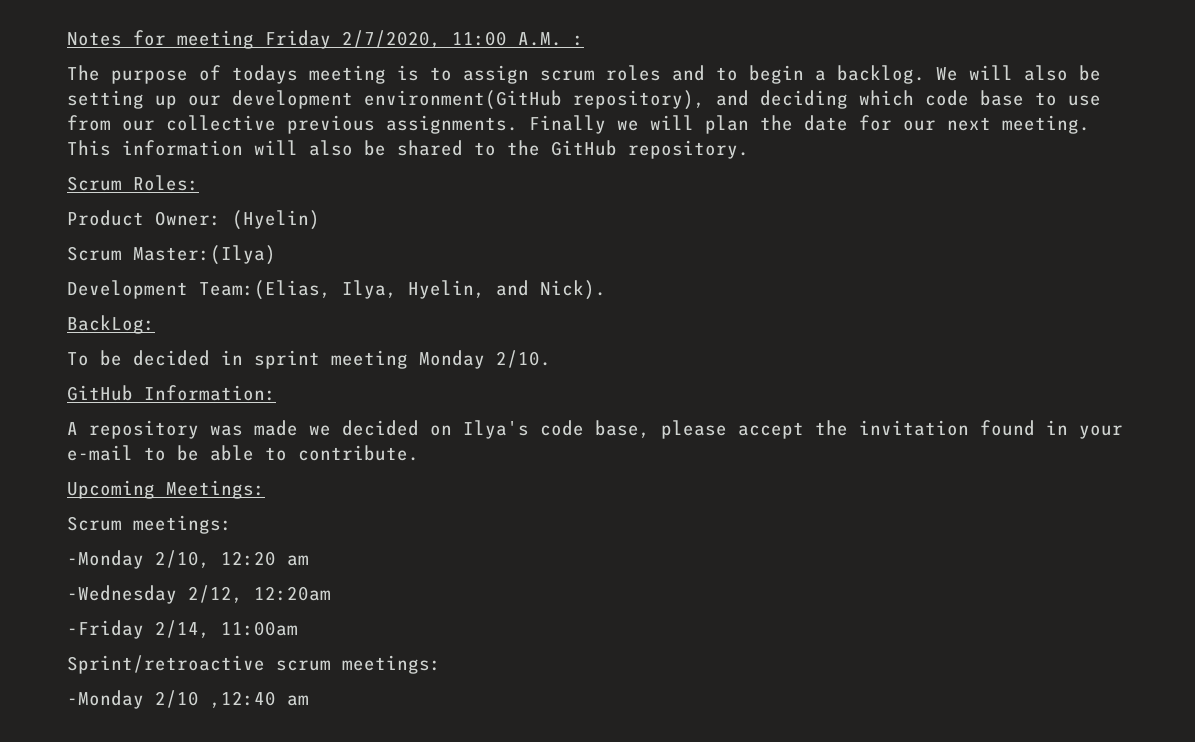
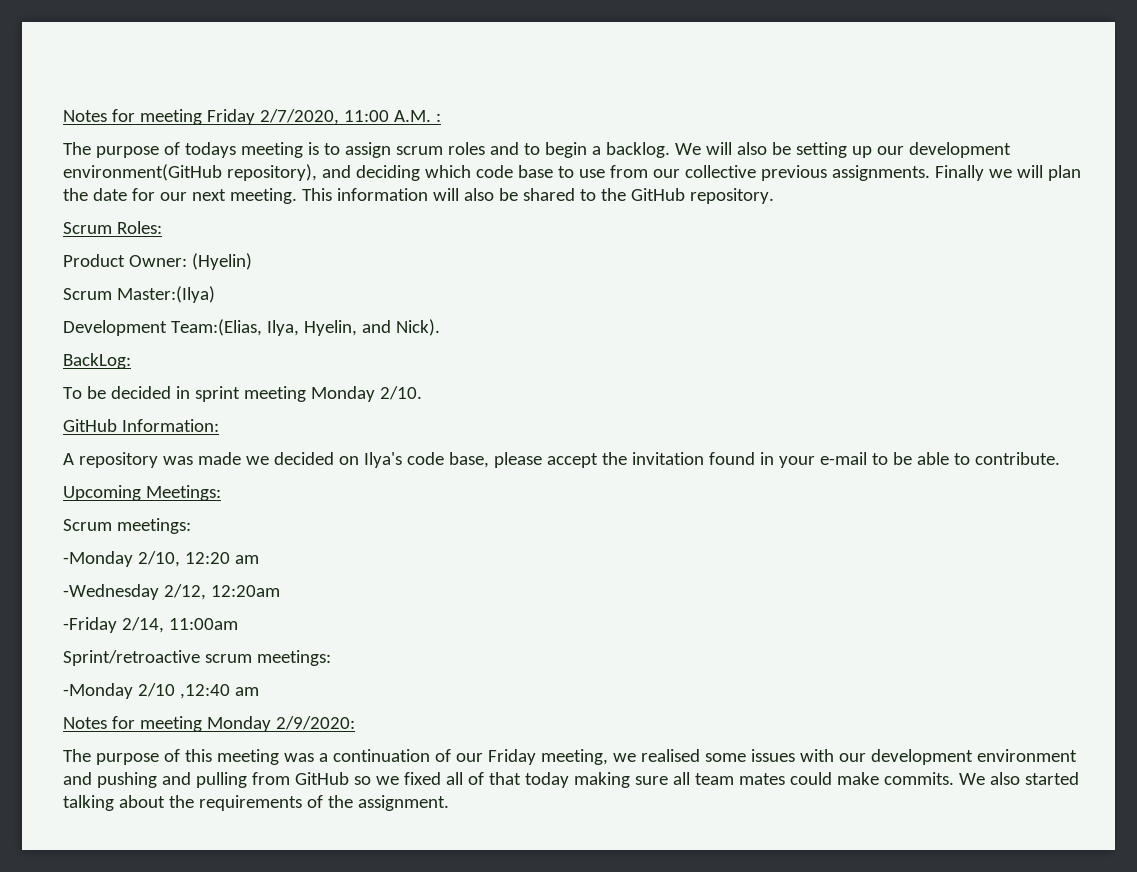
(309, 700) none -> [63,716,355,732] [63,749,1077,765] [63,772,1079,788] [63,795,449,811] // Notes for meeting Monday 2/9/2020: // The purpose of this meeting was a continuation of our Friday meeting, we realised some issues with our development environment and pushing and pulling from GitHub so we fixed all of that today making sure all team mates could make commits. We also started talking about the requirements of the assignment.

